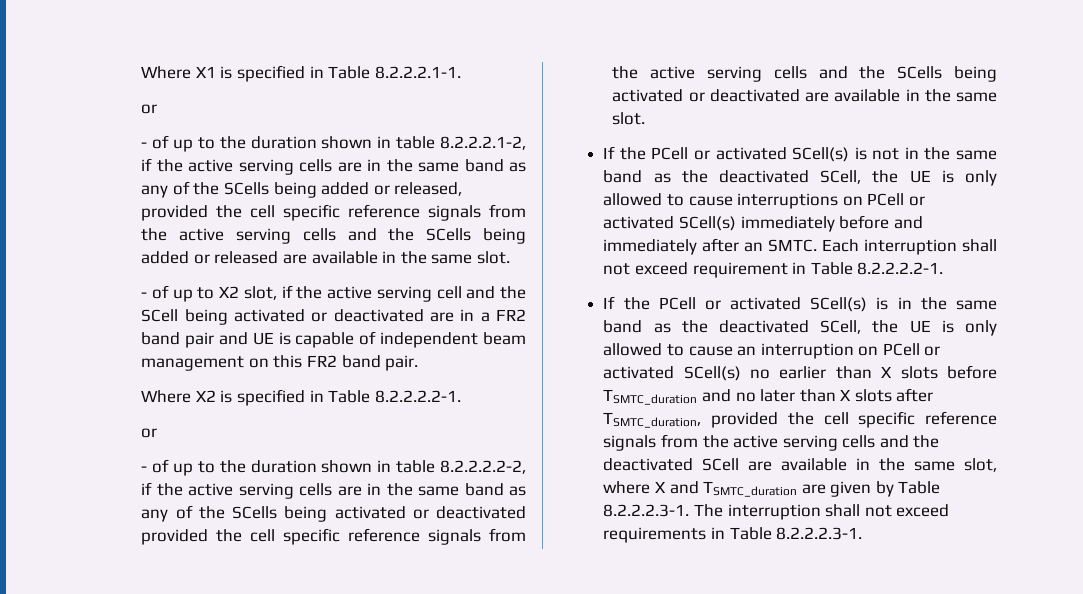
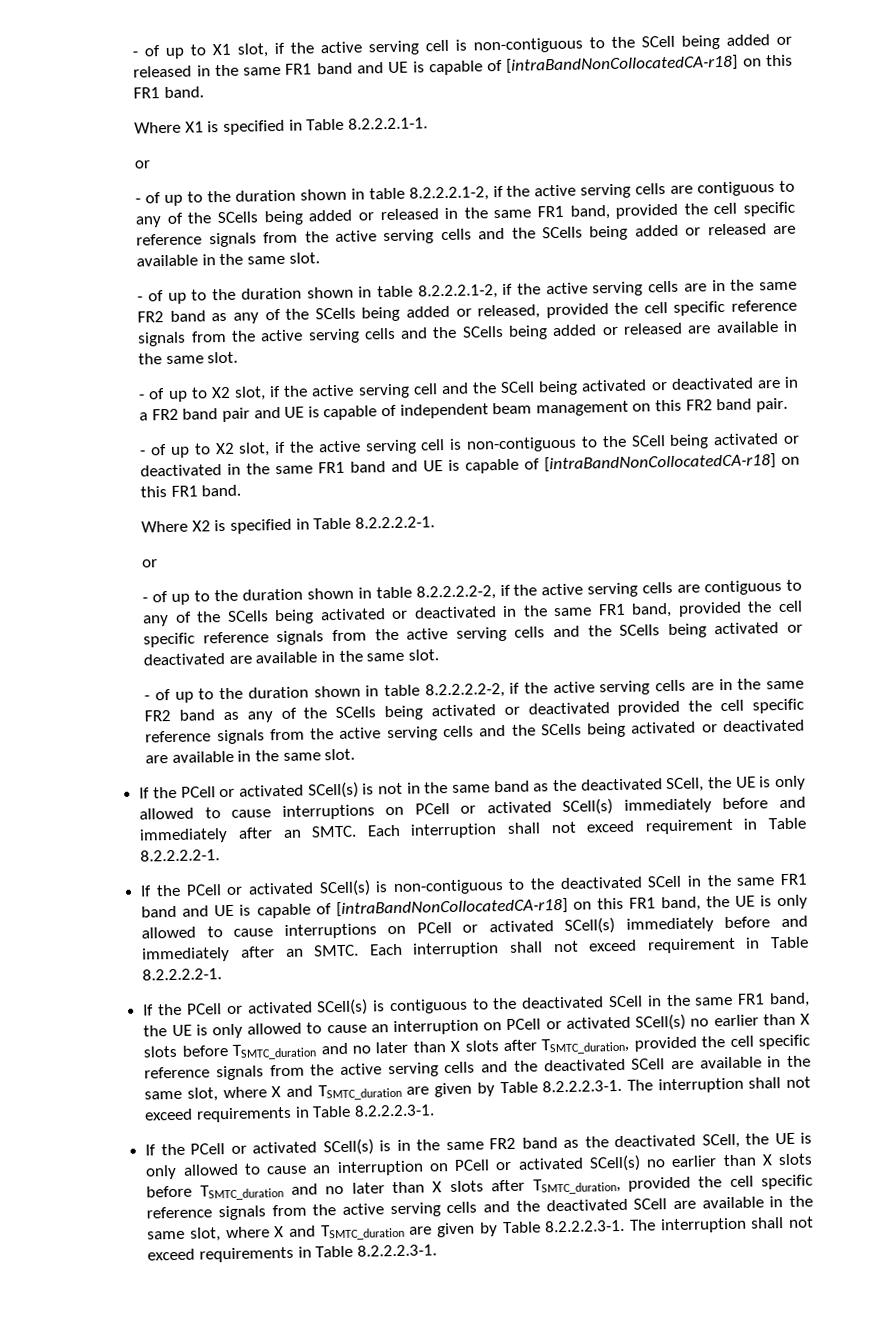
(141, 72) none -> [132,34,792,59] [133,54,793,78] [133,86,204,99] - of up to X1 slot, if the active serving cell is non-contiguous to the SCell being added or released in the same FR1 band and UE is capable of [intraBandNonCollocatedCA-r18] on this FR1 band. //
[367,159,460,172] in the same -> [697,180,795,197] [135,201,795,228] [136,223,797,248] [136,252,320,267] [137,279,798,304] [137,311,165,323] contiguous to any of the SCells being added or released in the same FR1 band, provided the cell specific reference signals from the active serving cells and the SCells being added or released are available in the same slot. // - of up to the duration shown in table 8.2.2.2.1-2, if the active serving cells are in the same FR2
(419, 363) none -> [140,433,800,458] [140,453,800,477] [140,484,242,498] // - of up to X2 slot, if the active serving cell is non-contiguous to the SCell being activated or deactivated in the same FR1 band and UE is capable of [intraBandNonCollocatedCA-r18] on this FR1 band.
[367,483,460,496] in the same -> [704,579,802,596] [143,600,803,627] [143,622,803,648] [143,649,439,666] [144,678,805,703] [144,709,172,722] contiguous to any of the SCells being activated or deactivated in the same FR1 band, provided the cell specific reference signals from the active serving cells and the SCells being activated or deactivated are available in the same slot. // - of up to the duration shown in table 8.2.2.2.2-2, if the active serving cells are in the same FR2
[897,297,997,310] in the same -> [392,873,807,896] [141,894,809,919] [141,915,809,939] [142,936,809,963] [142,968,223,981] [143,992,810,1016] [143,1013,811,1039] [143,1034,811,1060] [144,1055,811,1081] [144,1076,811,1102] [144,1104,435,1123] [145,1137,517,1156] non-contiguous to the deactivated SCell in the same FR1 band and UE is capable of [intraBandNonCollocatedCA-r18] on this FR1 band, the UE is only allowed to cause interruptions on PCell or activated SCell(s) immediately before and immediately after an SMTC. Each interruption shall not exceed requirement in Table 8.2.2.2.2-1. // If the PCell or activated SCell(s) is contiguous to the deactivated SCell in the same FR1 band, the UE is only allowed to cause an interruption on PCell or activated SCell(s) no earlier than X slots before TSMTC_duration and no later than X slots after TSMTC_duration, provided the cell specific reference signals from the active serving cells and the deactivated SCell are available in the same slot, where X and TSMTC_duration are given by Table 8.2.2.2.3-1. The interruption shall not exceed requirements in Table 8.2.2.2.3-1. // If the PCell or activated SCell(s) is in the same FR2

